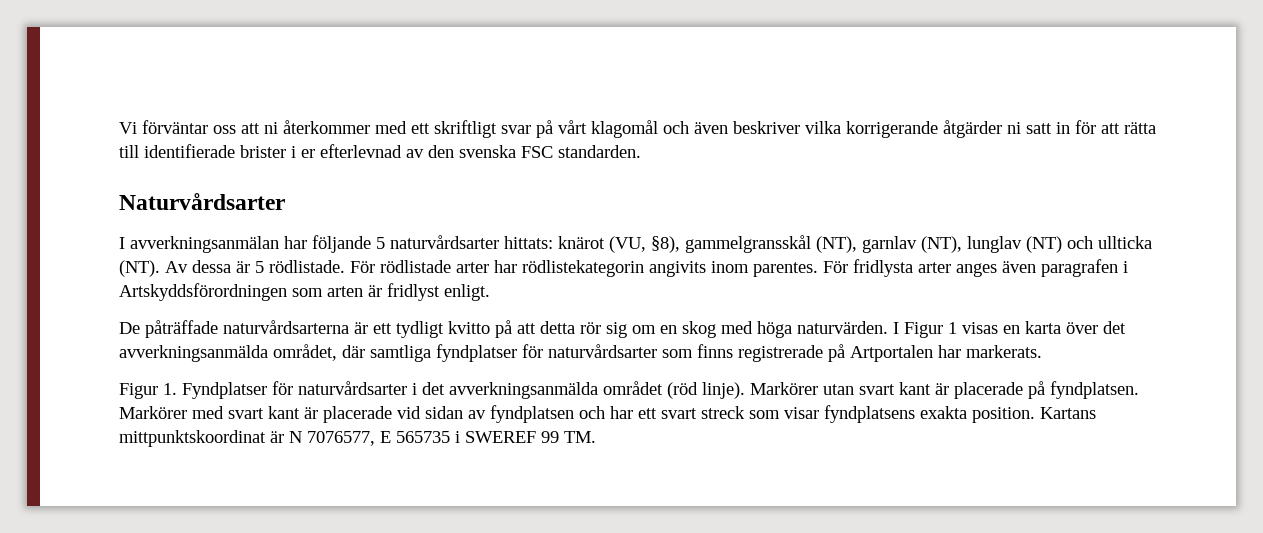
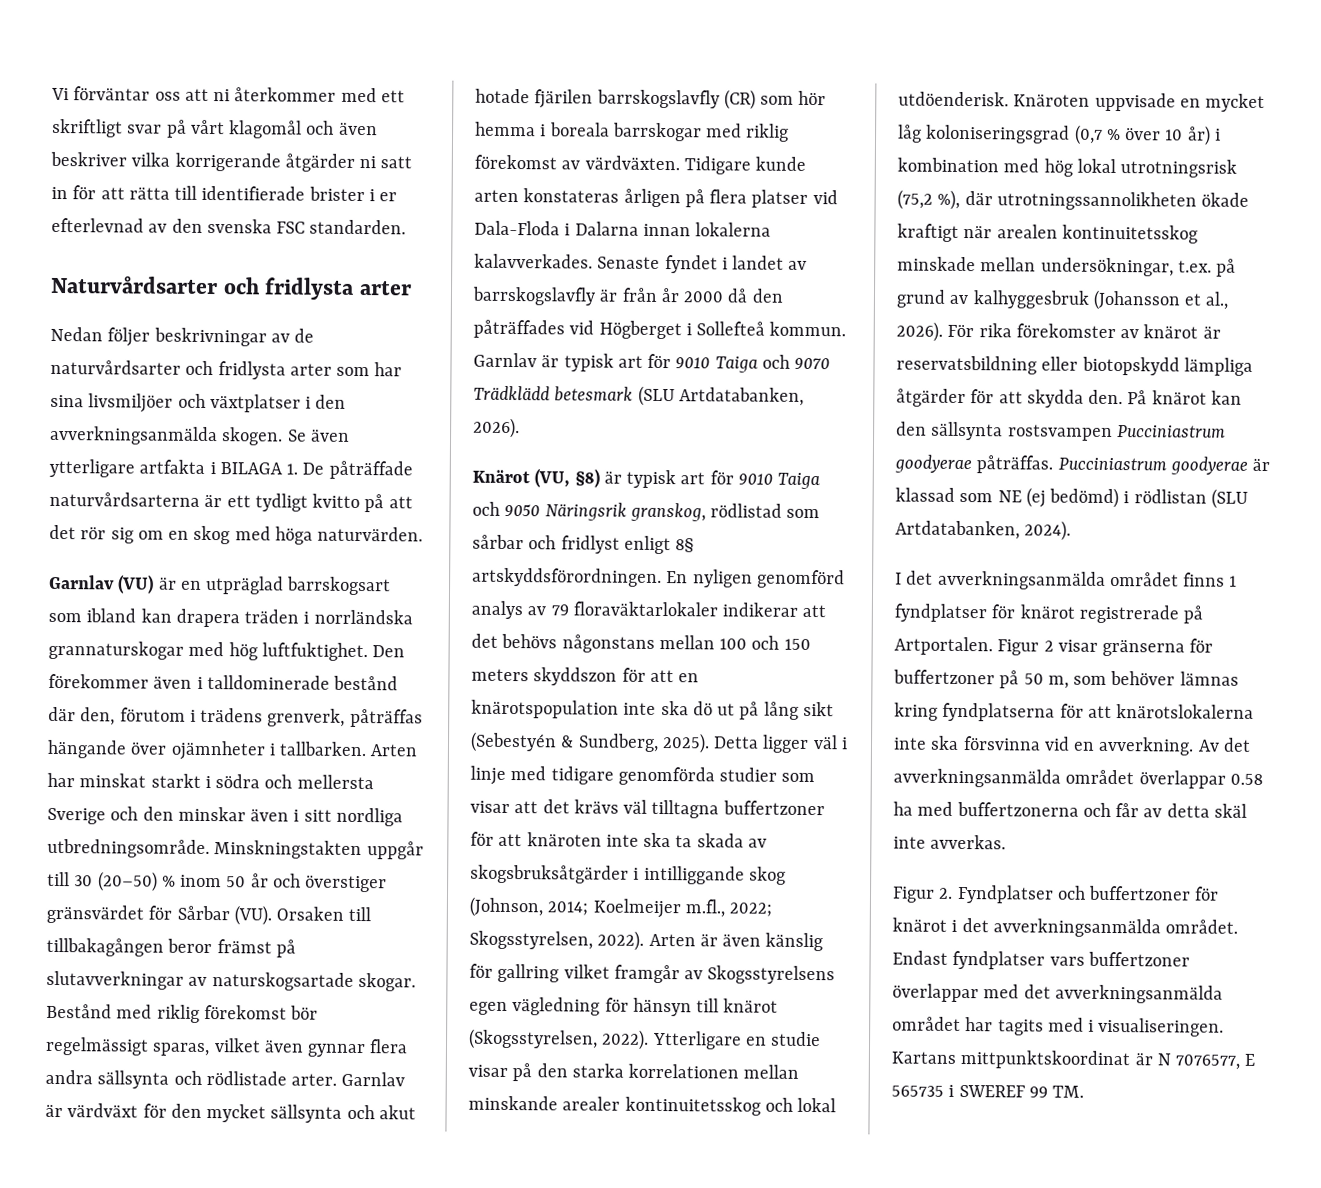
[119,235,1152,253] [119,259,1128,277] [119,283,490,301] // I avverkningsanmälan har följande 5 naturvårdsarter hittats: knärot (VU, §8), gammelgransskål (NT), garnlav (NT), lunglav (NT) och ullticka (NT). Av dessa är 5 rödlistade. För rödlistade arter har rödlistekategorin angivits inom parentes. För fridlysta arter anges även paragrafen i Artskyddsförordningen som arten är fridlyst enligt. // -> [222,277,412,300] [50,326,315,347] [50,359,403,380] [50,393,347,413] [49,425,350,446] [49,458,299,478] och fridlysta arter // Nedan följer beskrivningar av de naturvårdsarter och fridlysta arter som har sina livsmiljöer och växtplatser i den avverkningsanmälda skogen. Se även ytterligare artfakta i BILAGA 1.
[540,321,575,334] detta -> [49,524,76,540] det
[893,321,1126,338] [119,344,1042,362] [119,381,1139,399] [119,405,1035,423] I Figur 1 visas en karta över det avverkningsanmälda området, där samtliga fyndplatser för naturvårdsarter som finns registrerade på Artportalen har markerats. // Figur 1. Fyndplatser för naturvårdsarter i det avverkningsanmälda området (röd linje). Markörer utan svart kant är placerade på fyndplatsen. Markörer med svart kant är placerade vid sidan av fyndplatsen och har ett svart streck som visar fyndplatsens exakta position. -> [49,574,392,596] [48,608,413,628] [48,640,406,662] [48,673,399,691] [48,706,423,728] [47,739,418,761] [47,772,374,790] [47,806,403,827] [47,838,424,860] [47,871,388,893] [46,904,372,926] [46,937,296,958] [46,970,416,992] [46,1003,319,1023] [45,1036,409,1058] [45,1069,406,1089] [45,1103,416,1123] [475,88,827,110] [475,121,790,142] [474,154,807,175] [474,188,838,208] [474,220,772,237] [474,253,808,274] [472,286,784,306] [473,319,847,340] [473,352,831,373] [473,385,804,407] [473,417,520,439] [472,468,821,490] [472,501,821,522] [472,534,695,555] [472,567,845,589] [471,600,827,620] [471,633,811,653] [471,667,700,686] [471,699,834,720] [470,731,848,754] [470,765,816,786] [470,799,825,819] [470,831,767,848] [470,864,786,885] [469,896,773,919] [469,930,824,952] [469,963,836,985] [469,997,779,1017] [468,1028,822,1050] [468,1063,800,1082] [468,1095,837,1116] [898,91,1266,112] [897,124,1221,146] [897,157,1238,178] [897,189,1250,211] [897,223,1198,244] [897,256,1237,277] [896,289,1230,311] [896,321,1221,342] [896,355,1253,376] [896,388,1242,408] [896,421,1226,441] [894,454,1271,475] [895,487,1248,509] [895,520,1072,541] [895,570,1238,590] [894,603,1204,624] [894,636,1214,657] [893,669,1239,689] [894,702,1255,722] [893,735,1251,756] [893,768,1263,789] [893,801,1247,818] [893,834,1007,850] [892,884,1220,904] [892,917,1239,938] [892,950,1190,970] [892,983,1223,1004] [892,1016,1225,1037] // Garnlav (VU) är en utpräglad barrskogsart som ibland kan drapera träden i norrländska grannaturskogar med hög luftfuktighet. Den förekommer även i talldominerade bestånd där den, förutom i trädens grenverk, påträffas hängande över ojämnheter i tallbarken. Arten har minskat starkt i södra och mellersta Sverige och den minskar även i sitt nordliga utbredningsområde. Minskningstakten uppgår till 30 (20–50) % inom 50 år och överstiger gränsvärdet för Sårbar (VU). Orsaken till tillbakagången beror främst på slutavverkningar av naturskogsartade skogar. Bestånd med riklig förekomst bör regelmässigt sparas, vilket även gynnar flera andra sällsynta och rödlistade arter. Garnlav är värdväxt för den mycket sällsynta och akut hotade fjärilen barrskogslavfly (CR) som hör hemma i boreala barrskogar med riklig förekomst av värdväxten. Tidigare kunde arten konstateras årligen på flera platser vid Dala-Floda i Dalarna innan lokalerna kalavverkades. Senaste fyndet i landet av barrskogslavfly är från år 2000 då den påträffades vid Högberget i Sollefteå kommun. Garnlav är typisk art för 9010 Taiga och 9070 Trädklädd betesmark (SLU Artdatabanken, 2026). // Knärot (VU, §8) är typisk art för 9010 Taiga och 9050 Näringsrik granskog, rödlistad som sårbar och fridlyst enligt 8§ artskyddsförordningen. En nyligen genomförd analys av 79 floraväktarlokaler indikerar att det behövs någonstans mellan 100 och 150 meters skyddszon för att en knärotspopulation inte ska dö ut på lång sikt (Sebestyén & Sundberg, 2025). Detta ligger väl i linje med tidigare genomförda studier som visar att det krävs väl tilltagna buffertzoner för att knäroten inte ska ta skada av skogsbruksåtgärder i intilliggande skog (Johnson, 2014; Koelmeijer m.fl., 2022; Skogsstyrelsen, 2022). Arten är även känslig för gallring vilket framgår av Skogsstyrelsens egen vägledning för hänsyn till knärot (Skogsstyrelsen, 2022). Ytterligare en studie visar på den starka korrelationen mellan minskande arealer kontinuitetsskog och lokal utdöenderisk. Knäroten uppvisade en mycket låg koloniseringsgrad (0,7 % över 10 år) i kombination med hög lokal utrotningsrisk (75,2 %), där utrotningssannolikheten ökade kraftigt när arealen kontinuitetsskog minskade mellan undersökningar, t.ex. på grund av kalhyggesbruk (Johansson et al., 2026). För rika förekomster av knärot är reservatsbildning eller biotopskydd lämpliga åtgärder för att skydda den. På knärot kan den sällsynta rostsvampen Pucciniastrum goodyerae påträffas. Pucciniastrum goodyerae är klassad som NE (ej bedömd) i rödlistan (SLU Artdatabanken, 2024). // I det avverkningsanmälda området finns 1 fyndplatser för knärot registrerade på Artportalen. Figur 2 visar gränserna för buffertzoner på 50 m, som behöver lämnas kring fyndplatserna för att knärotslokalerna inte ska försvinna vid en avverkning. Av det avverkningsanmälda området överlappar 0.58 ha med buffertzonerna och får av detta skäl inte avverkas. // Figur 2. Fyndplatser och buffertzoner för knärot i det avverkningsanmälda området. Endast fyndplatser vars buffertzoner överlappar med det avverkningsanmälda området har tagits med i visualiseringen.

